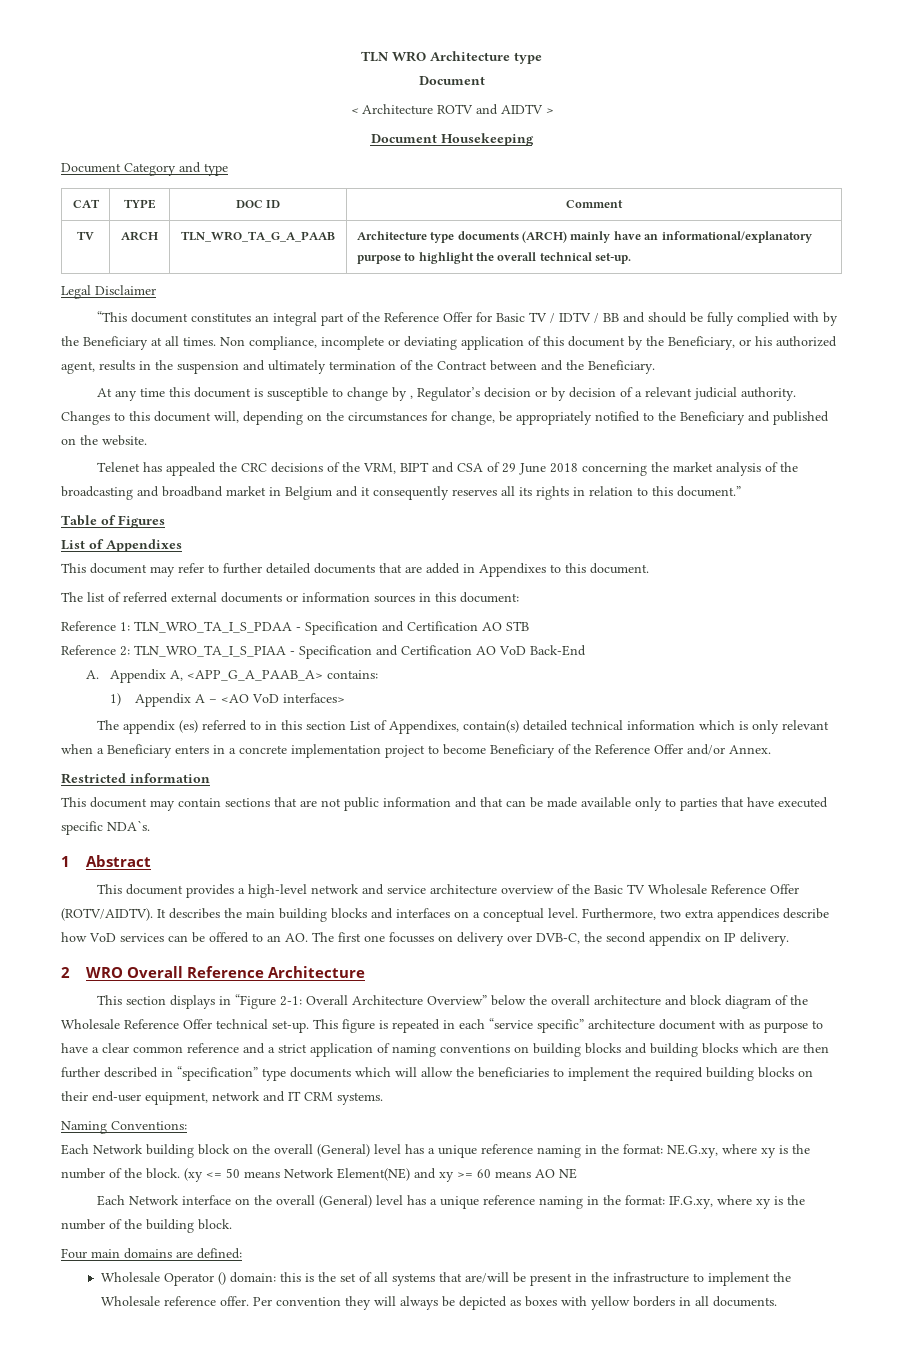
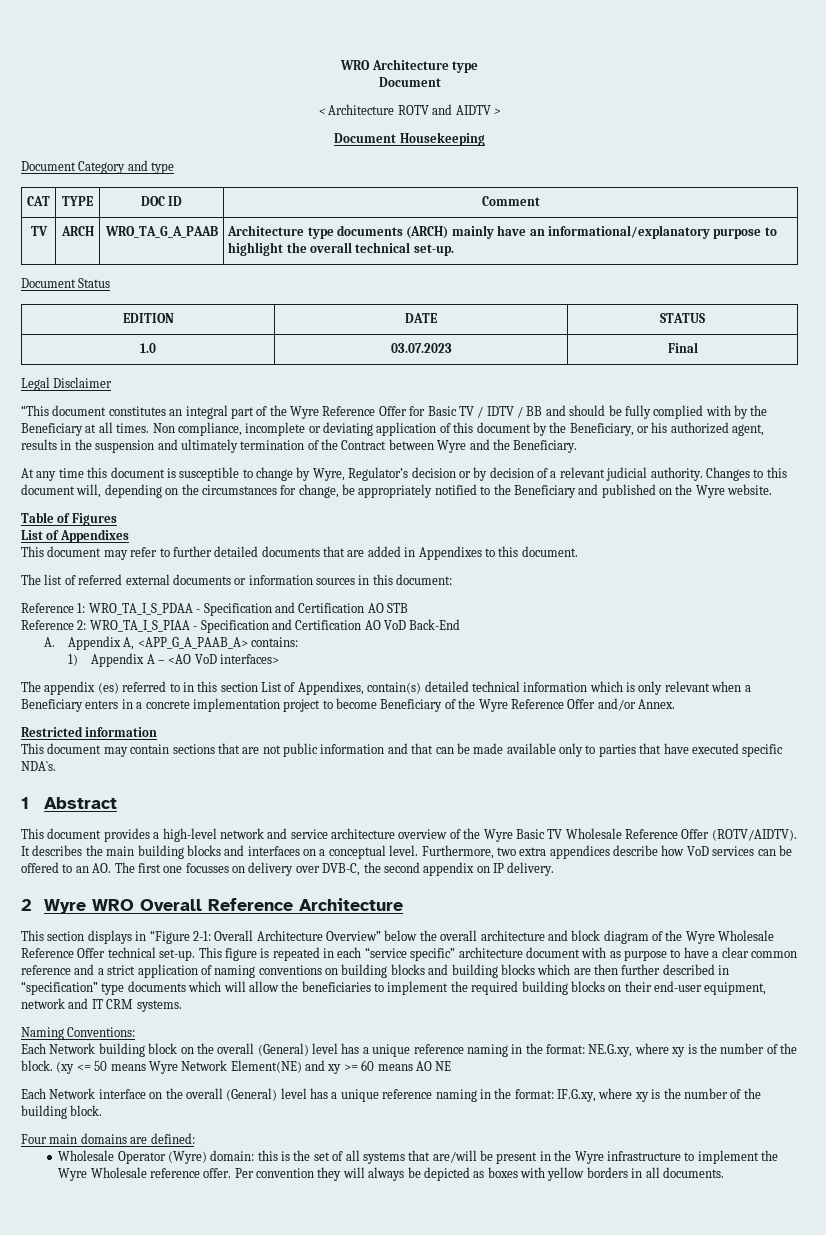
[361,51,389,62] TLN -> (340, 65) none
[181,231,335,242] TLN_WRO_TA_G_A_PAAB -> [104,226,218,238] WRO_TA_G_A_PAAB
(632, 258) none -> [21,278,111,288] [122,313,174,323] [405,313,437,323] [660,313,705,323] [140,343,156,353] [390,343,452,353] [667,342,698,353] // Document Status // EDITION | DATE | STATUS // 1.0 | 03.07.2023 | Final
(381, 317) none -> [290,406,319,419] Wyre
(537, 365) none -> [437,440,467,453] Wyre
[410,395,414,399] , -> [312,468,345,481] Wyre,
(98, 440) none -> [695,485,725,498] Wyre
[97,462,799,476] [61,486,741,500] // Telenet has appealed the CRC decisions of the VRM, BIPT and CSA of 29 June 2018 concerning the market analysis of the broadcasting and broadband market in Belgium and it consequently reserves all its rights in relation to this document.” -> (773, 489) none
[134,621,292,633] TLN_WRO_TA_I_S_PDAA -> [88,603,193,615] WRO_TA_I_S_PDAA
[134,645,286,657] TLN_WRO_TA_I_S_PIAA -> [89,620,190,632] WRO_TA_I_S_PIAA
(591, 749) none -> [478,699,508,712] Wyre
(591, 889) none -> [483,829,513,842] Wyre
(70, 972) none -> [44,899,87,914] Wyre
(809, 1000) none -> [685,931,715,944] Wyre
(280, 1174) none -> [148,1061,178,1074] Wyre
[217,1272,226,1285] () -> [167,1151,207,1164] (Wyre)
(609, 1277) none -> [574,1151,604,1164] Wyre
(791, 1277) none -> [58,1168,88,1181] Wyre

